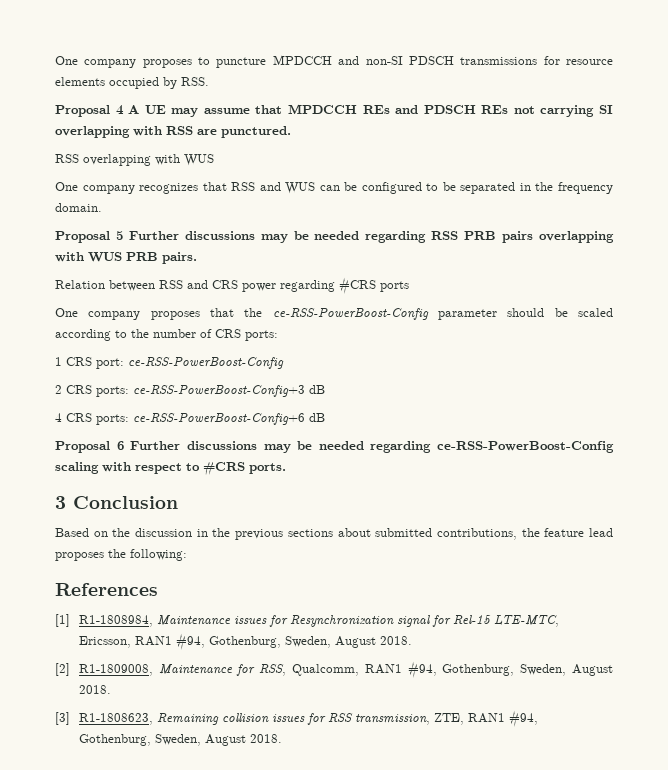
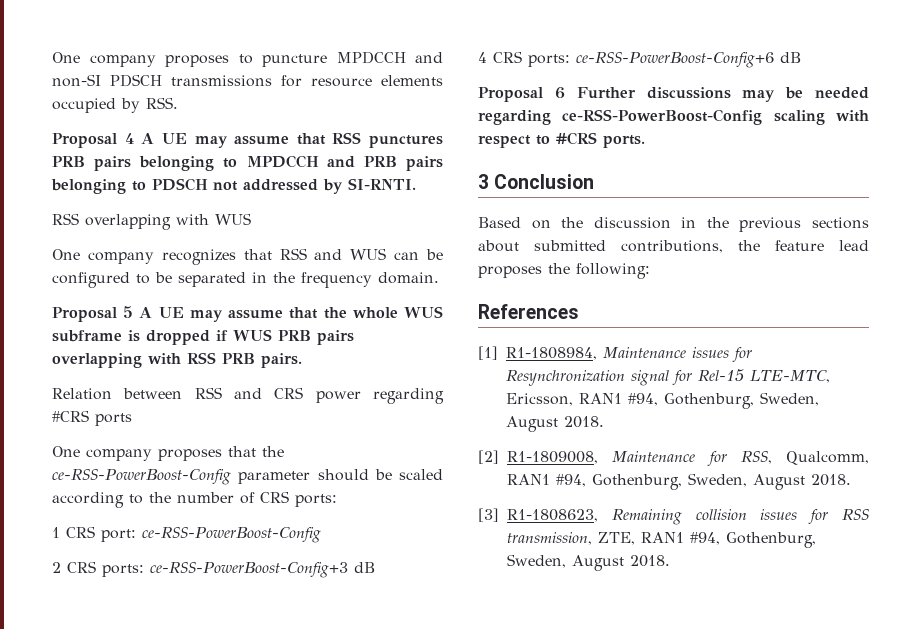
[288,104,613,117] [55,126,291,138] MPDCCH REs and PDSCH REs not carrying SI overlapping with RSS are punctured. -> [332,132,443,148] [52,155,444,171] [51,178,416,194] RSS punctures PRB pairs belonging to MPDCCH and PRB pairs belonging to PDSCH not addressed by SI-RNTI.
[128,231,459,243] Further discussions may be needed regarding RSS -> [139,306,444,322] [52,329,272,345] A UE may assume that the whole WUS subframe is dropped if WUS
[88,252,122,262] WUS -> [187,352,216,364] RSS

